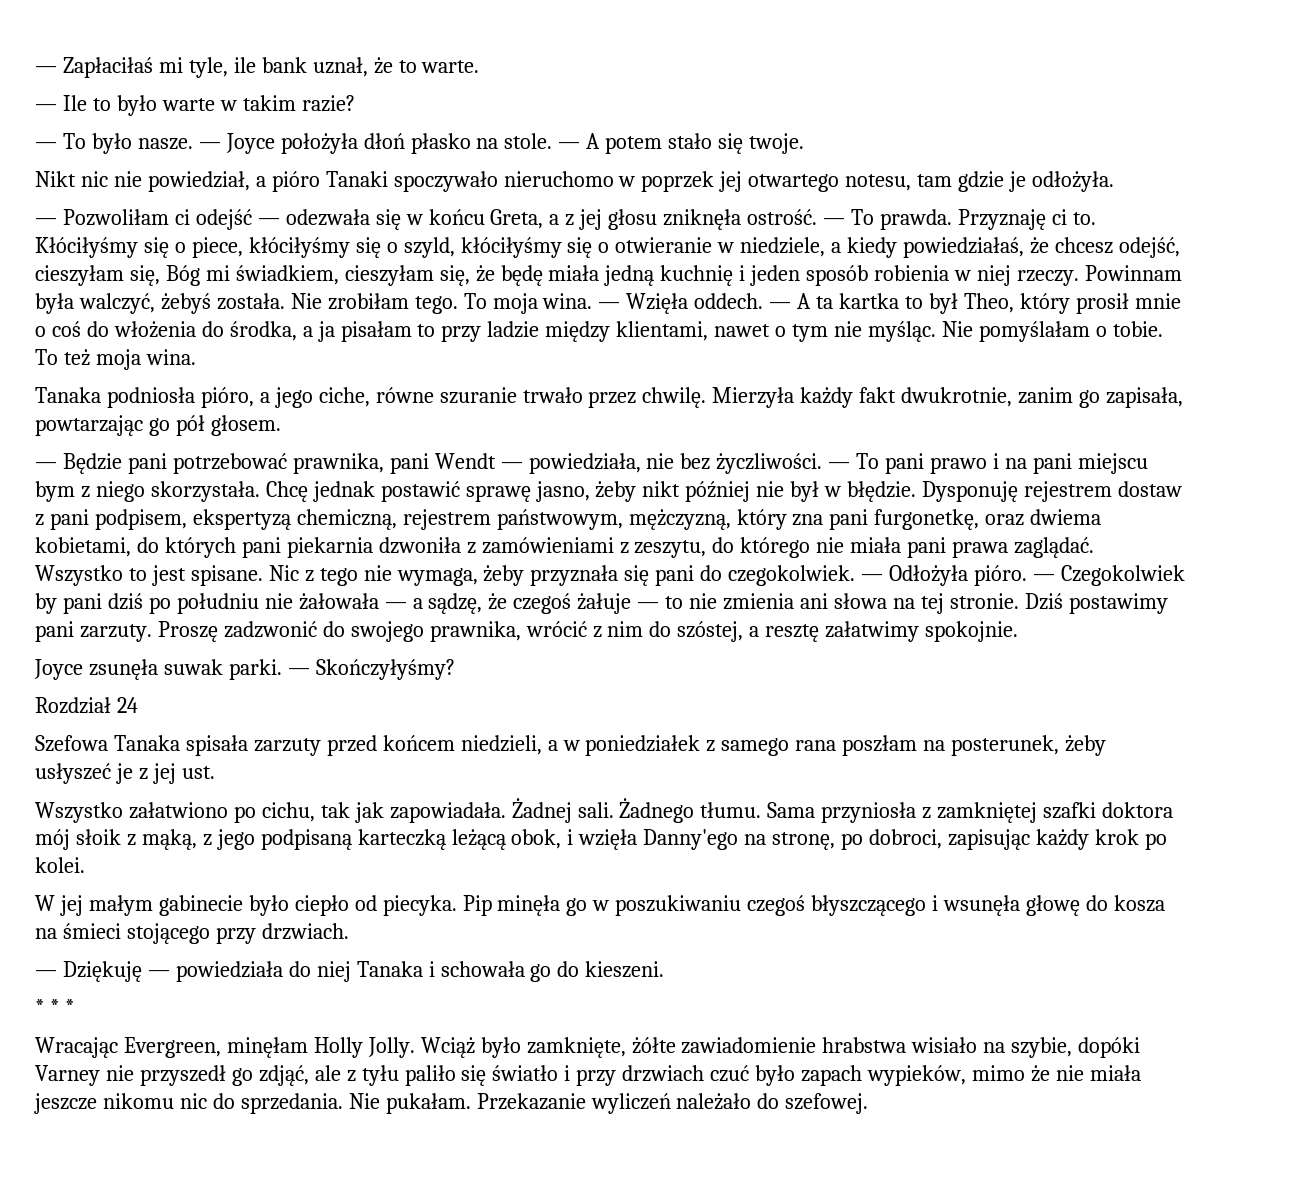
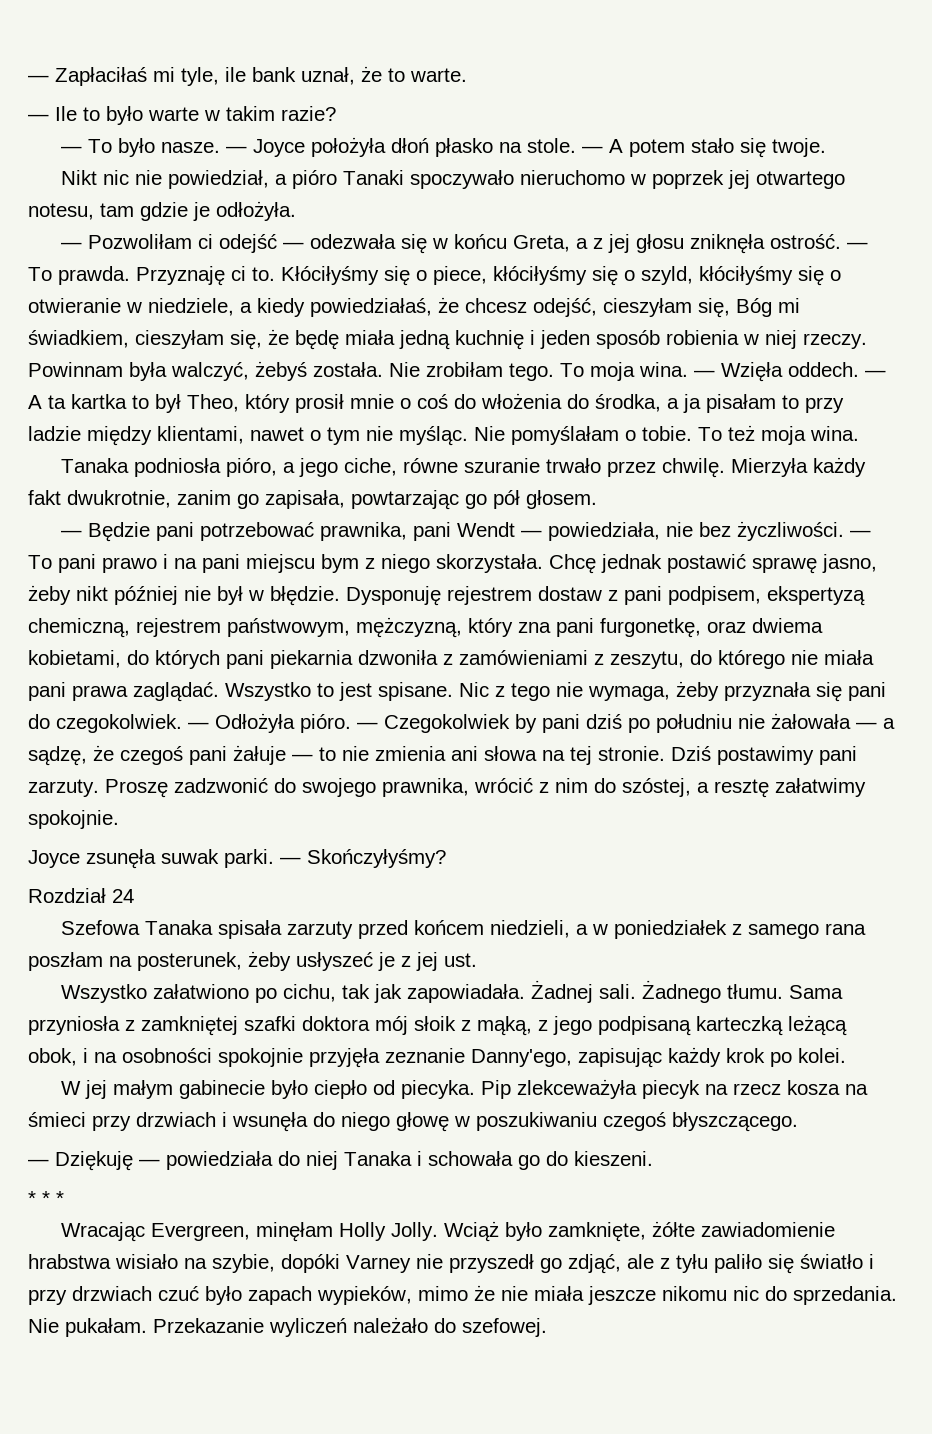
(572, 603) none -> [189,746,227,765] pani
[578,829,943,850] wzięła Danny'ego na stronę, po dobroci, -> [94,1048,572,1068] na osobności spokojnie przyjęła zeznanie Danny'ego,
[497,895,1165,916] [35,923,349,944] minęła go w poszukiwaniu czegoś błyszczącego i wsunęła głowę do kosza na śmieci stojącego przy drzwiach. -> [517,1079,869,1099] [28,1112,798,1132] zlekceważyła piecyk na rzecz kosza na śmieci przy drzwiach i wsunęła do niego głowę w poszukiwaniu czegoś błyszczącego.

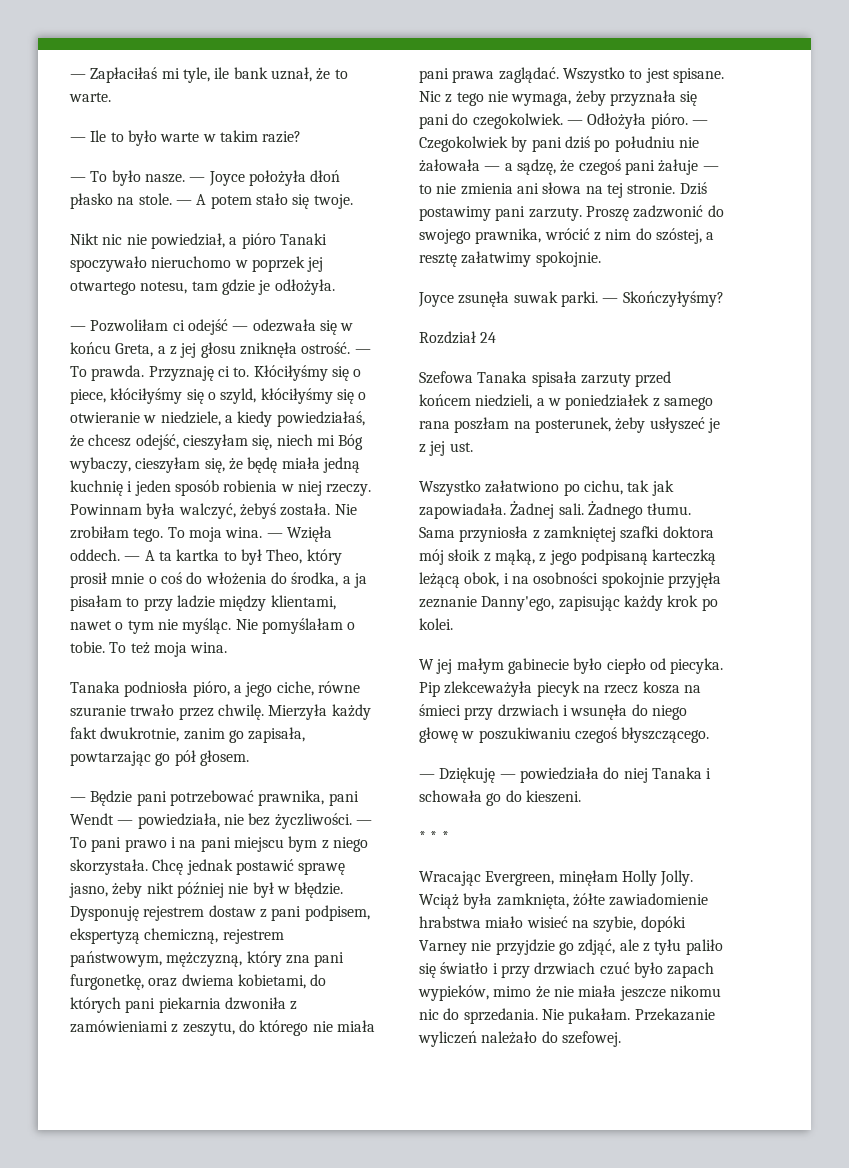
[736,298,800,317] [28,330,129,348] Bóg mi świadkiem, -> [276,434,364,450] [69,457,131,473] niech mi Bóg wybaczy,
[505,1222,647,1242] było zamknięte, -> [463,893,569,909] była zamknięta,
[115,1254,178,1269] wisiało -> [485,916,568,928] miało wisieć
[449,1254,534,1273] przyszedł -> [495,939,555,955] przyjdzie

